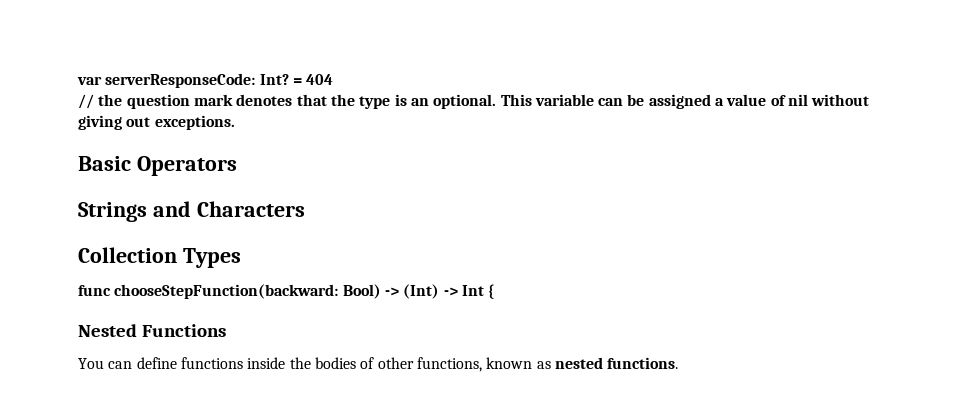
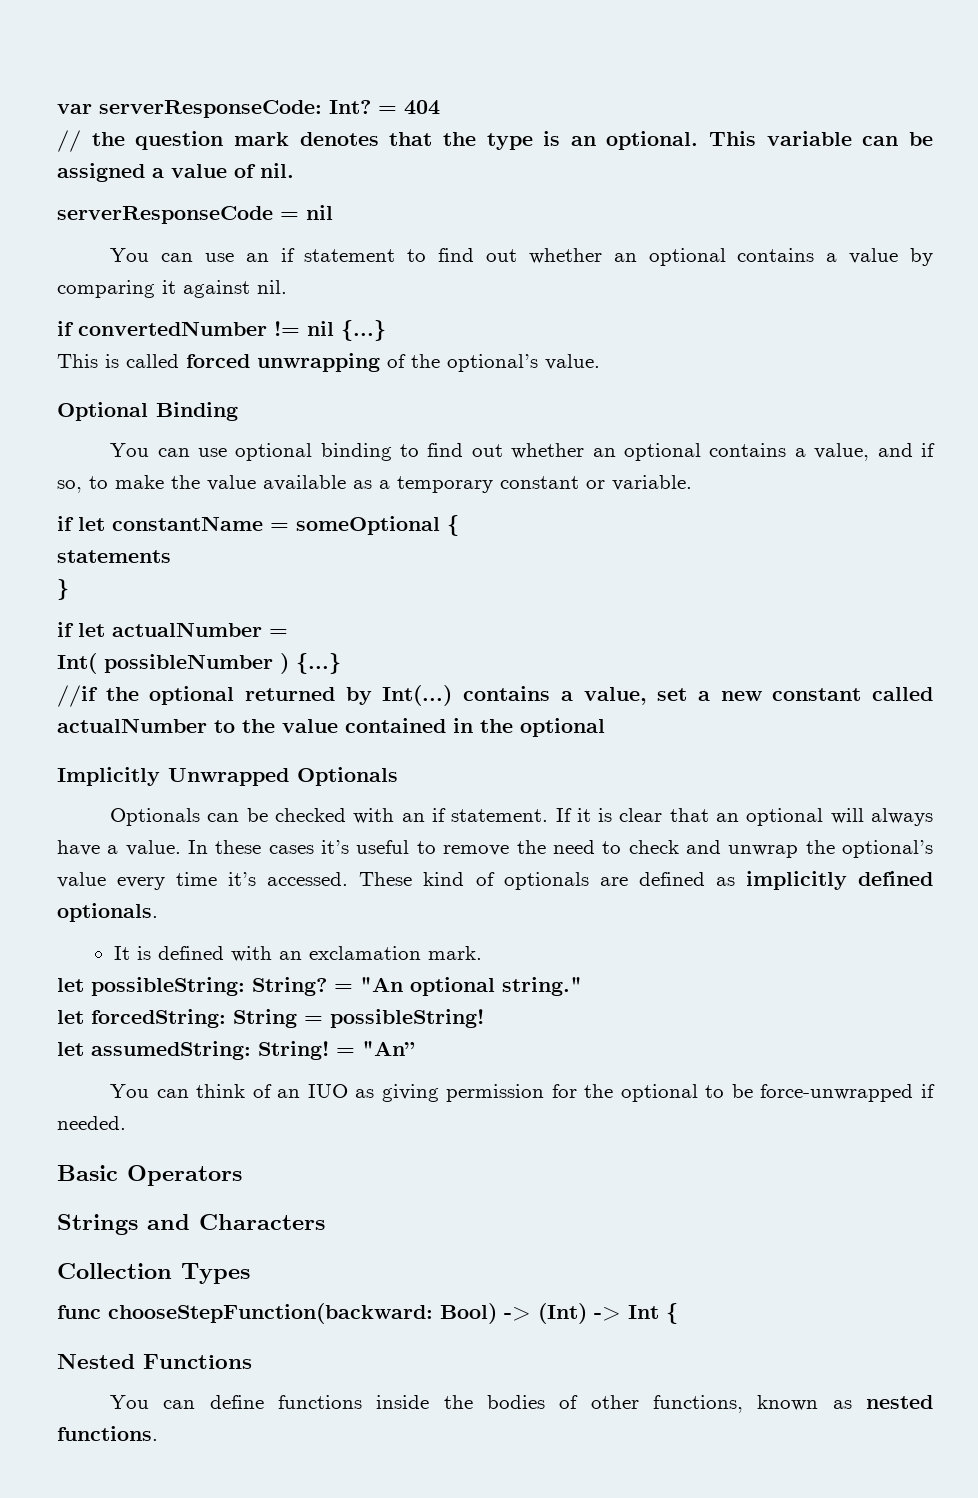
[788,94,870,106] [78,115,235,130] nil without giving out exceptions. -> [260,163,294,178] [57,205,333,224] [110,248,934,266] [57,280,287,298] [57,320,386,341] [57,353,600,372] [57,402,238,421] [110,443,936,461] [57,475,692,493] [57,515,459,536] [57,550,171,563] [57,579,69,600] [57,622,288,637] [57,653,341,674] [57,685,934,707] [57,718,605,737] [57,767,398,786] [110,808,934,826] [57,840,934,858] [57,871,934,890] [57,903,158,922] [113,946,482,962] [57,977,582,996] [57,1009,484,1028] [57,1041,415,1060] [110,1084,936,1102] [57,1116,126,1130] nil. // serverResponseCode = nil // You can use an if statement to find out whether an optional contains a value by comparing it against nil. // if convertedNumber != nil {...} // This is called forced unwrapping of the optional’s value. // Optional Binding // You can use optional binding to find out whether an optional contains a value, and if so, to make the value available as a temporary constant or variable. // if let constantName = someOptional { // statements // } // if let actualNumber = // Int( possibleNumber ) {...} // //if the optional returned by Int(...) contains a value, set a new constant called actualNumber to the value contained in the optional // Implicitly Unwrapped Optionals // Optionals can be checked with an if statement. If it is clear that an optional will always have a value. In these cases it’s useful to remove the need to check and unwrap the optional’s value every time it’s accessed. These kind of optionals are defined as implicitly defined optionals. // It is defined with an exclamation mark. // let possibleString: String? = "An optional string." // let forcedString: String = possibleString! // let assumedString: String! = "An” // You can think of an IUO as giving permission for the optional to be force-unwrapped if needed.

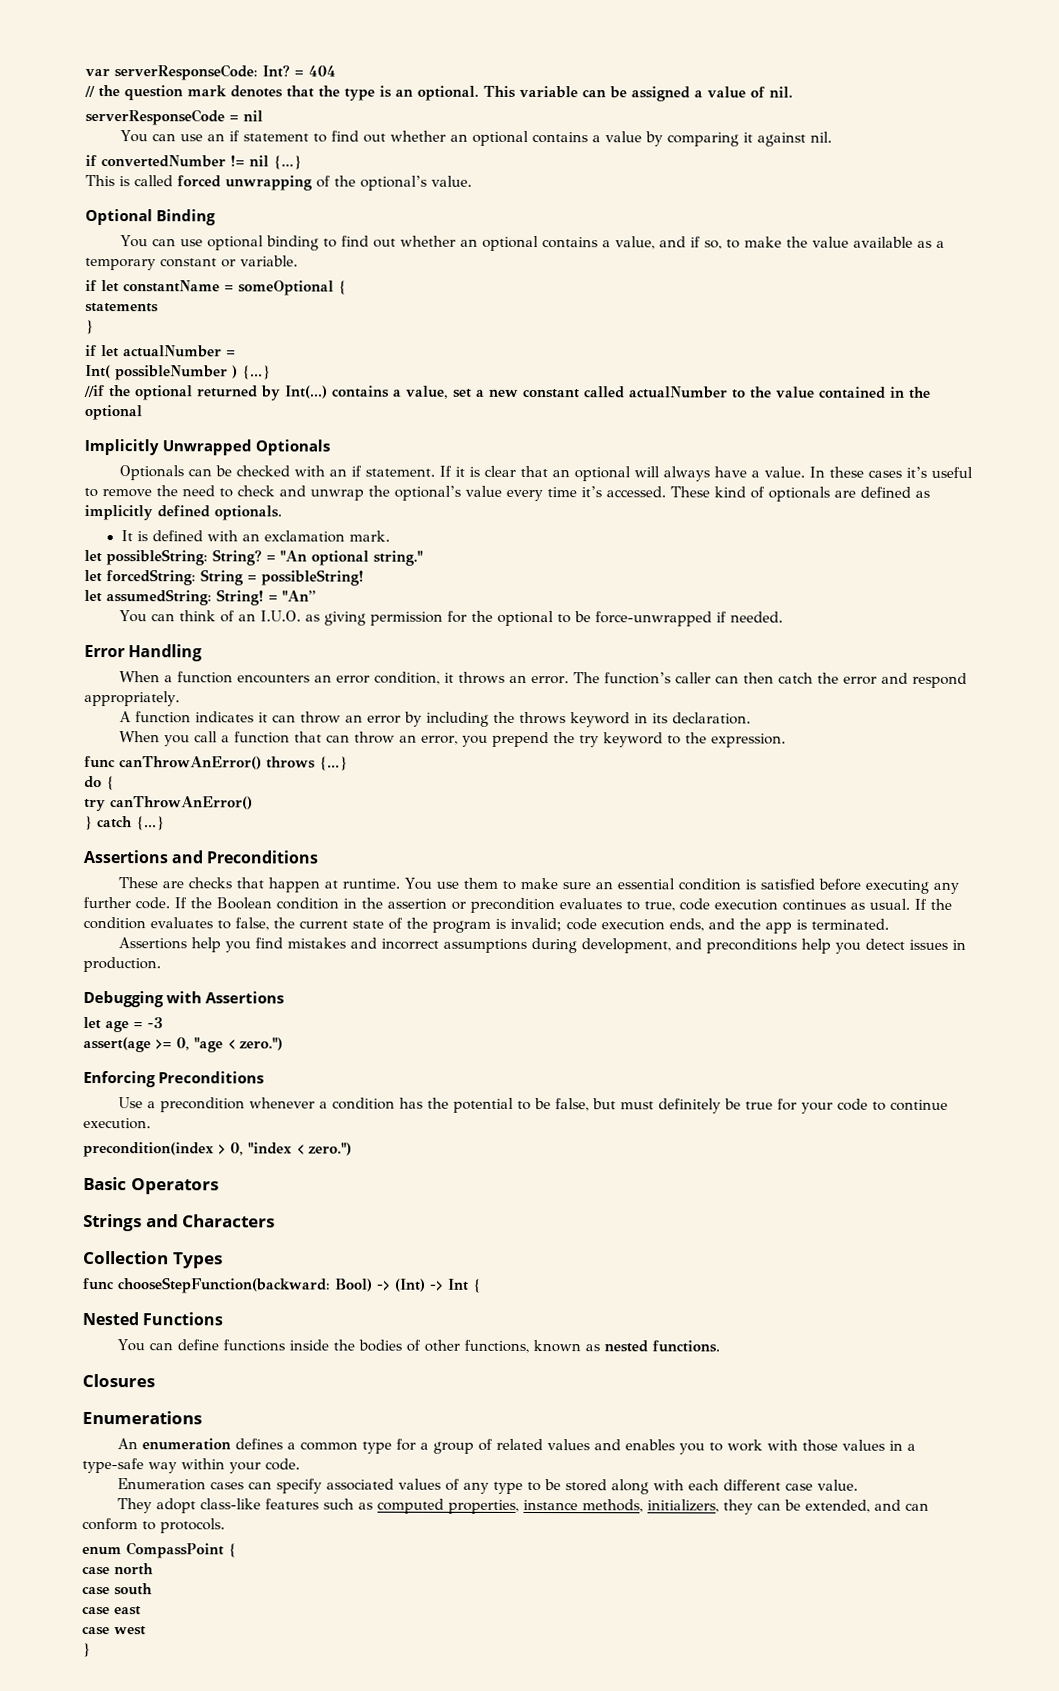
[307,1084,348,1098] IUO -> [259,610,301,622] I.U.O.
(126, 1123) none -> [84,644,203,662] [118,671,967,688] [84,690,180,707] [118,711,751,728] [118,731,786,748] [84,755,348,771] [84,775,115,791] [84,796,253,812] [84,815,165,831] [83,849,319,864] [117,877,959,894] [83,896,952,914] [83,916,889,934] [117,937,966,954] [83,956,161,973] [83,990,284,1008] [83,1016,163,1033] [83,1036,283,1053] [83,1070,264,1088] [117,1097,948,1114] [83,1117,151,1130] [83,1141,352,1158] // Error Handling // When a function encounters an error condition, it throws an error. The function’s caller can then catch the error and respond appropriately. // A function indicates it can throw an error by including the throws keyword in its declaration. // When you call a function that can throw an error, you prepend the try keyword to the expression. // func canThrowAnError() throws {...} // do { // try canThrowAnError() // } catch {...} // Assertions and Preconditions // These are checks that happen at runtime. You use them to make sure an essential condition is satisfied before executing any further code. If the Boolean condition in the assertion or precondition evaluates to true, code execution continues as usual. If the condition evaluates to false, the current state of the program is invalid; code execution ends, and the app is terminated. // Assertions help you find mistakes and incorrect assumptions during development, and preconditions help you detect issues in production. // Debugging with Assertions // let age = -3 // assert(age >= 0, "age < zero.") // Enforcing Preconditions // Use a precondition whenever a condition has the potential to be false, but must definitely be true for your code to continue execution. // precondition(index > 0, "index < zero.")
(158, 1433) none -> [82,1373,155,1388] [82,1410,202,1425] [116,1438,916,1455] [82,1457,300,1474] [116,1478,858,1495] [116,1498,929,1515] [82,1517,225,1534] [82,1542,237,1559] [82,1563,154,1576] [82,1583,153,1596] [82,1605,141,1616] [82,1625,146,1636] [82,1642,91,1658] // Closures // Enumerations // An enumeration defines a common type for a group of related values and enables you to work with those values in a type-safe way within your code. // Enumeration cases can specify associated values of any type to be stored along with each different case value. // They adopt class-like features such as computed properties, instance methods, initializers, they can be extended, and can conform to protocols. // enum CompassPoint { // case north // case south // case east // case west // }

